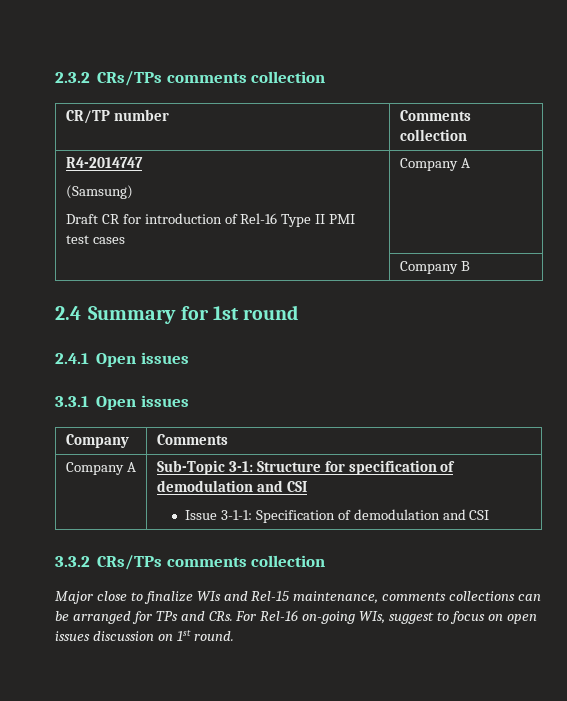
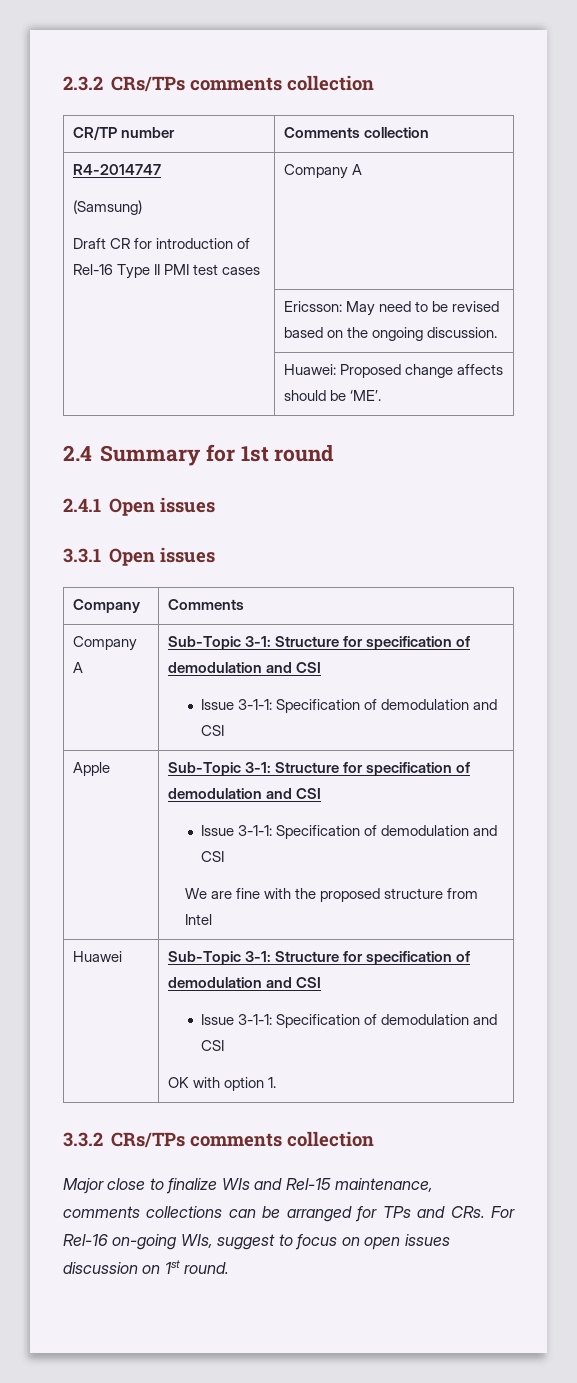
[399,261,470,274] Company B -> [283,301,500,316] [283,327,498,341] [283,364,504,378] [283,390,382,401] Ericsson: May need to be revised based on the ongoing discussion. // | Huawei: Proposed change affects should be ‘ME’.
(490, 515) none -> [72,762,110,776] [167,762,471,776] [167,788,322,799] [201,825,498,839] [201,851,225,862] [184,888,479,902] [184,914,212,925] [72,951,122,962] [167,951,471,965] [167,977,322,988] [201,1014,498,1028] [201,1040,225,1051] [167,1077,277,1091] // Apple | Sub-Topic 3-1: Structure for specification of demodulation and CSI // Issue 3-1-1: Specification of demodulation and CSI // We are fine with the proposed structure from Intel // Huawei | Sub-Topic 3-1: Structure for specification of demodulation and CSI // Issue 3-1-1: Specification of demodulation and CSI // OK with option 1.

